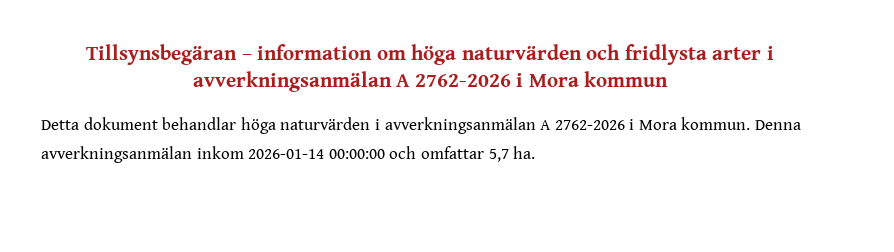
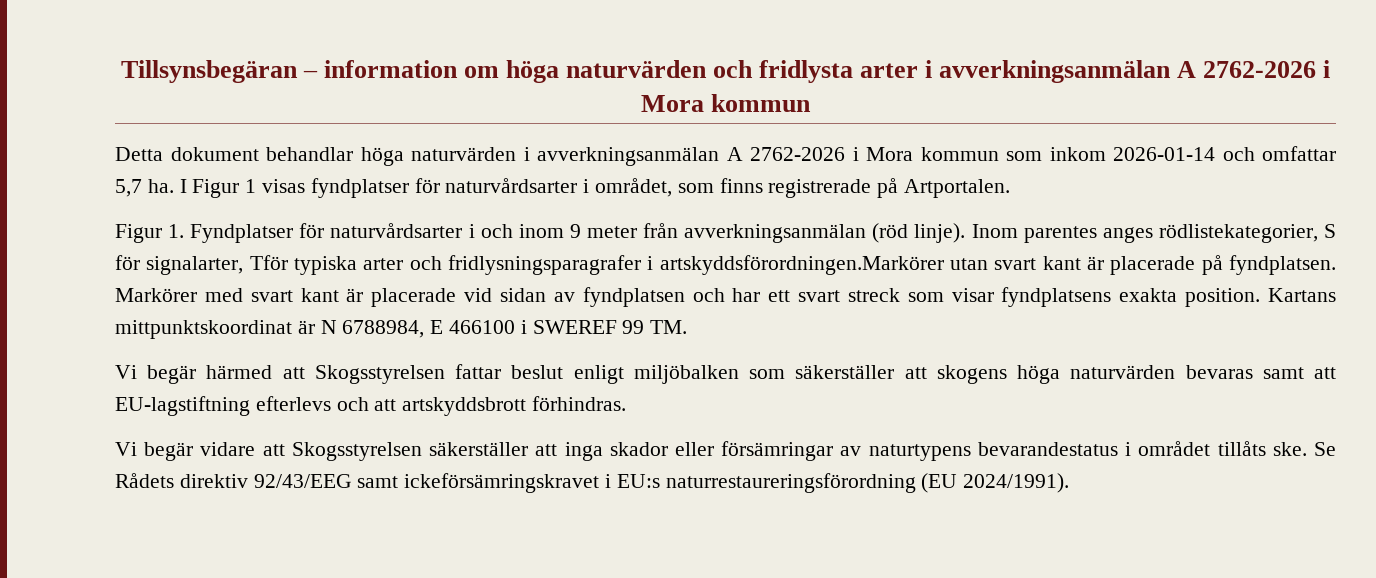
[681,117,802,130] [41,146,192,163] kommun. Denna avverkningsanmälan -> [920,147,1042,161] kommun som
[328,149,385,159] 00:00:00 -> (1215, 154) none
(536, 152) none -> [179,178,1011,198] [115,223,1336,243] [115,255,1336,275] [115,287,1336,307] [115,320,688,339] [115,364,1337,384] [115,396,627,416] [115,441,1336,461] [115,473,1070,493] I Figur 1 visas fyndplatser för naturvårdsarter i området, som finns registrerade på Artportalen. // Figur 1. Fyndplatser för naturvårdsarter i och inom 9 meter från avverkningsanmälan (röd linje). Inom parentes anges rödlistekategorier, S för signalarter, Tför typiska arter och fridlysningsparagrafer i artskyddsförordningen.Markörer utan svart kant är placerade på fyndplatsen. Markörer med svart kant är placerade vid sidan av fyndplatsen och har ett svart streck som visar fyndplatsens exakta position. Kartans mittpunktskoordinat är N 6788984, E 466100 i SWEREF 99 TM. // Vi begär härmed att Skogsstyrelsen fattar beslut enligt miljöbalken som säkerställer att skogens höga naturvärden bevaras samt att EU-lagstiftning efterlevs och att artskyddsbrott förhindras. // Vi begär vidare att Skogsstyrelsen säkerställer att inga skador eller försämringar av naturtypens bevarandestatus i området tillåts ske. Se Rådets direktiv 92/43/EEG samt ickeförsämringskravet i EU:s naturrestaureringsförordning (EU 2024/1991).

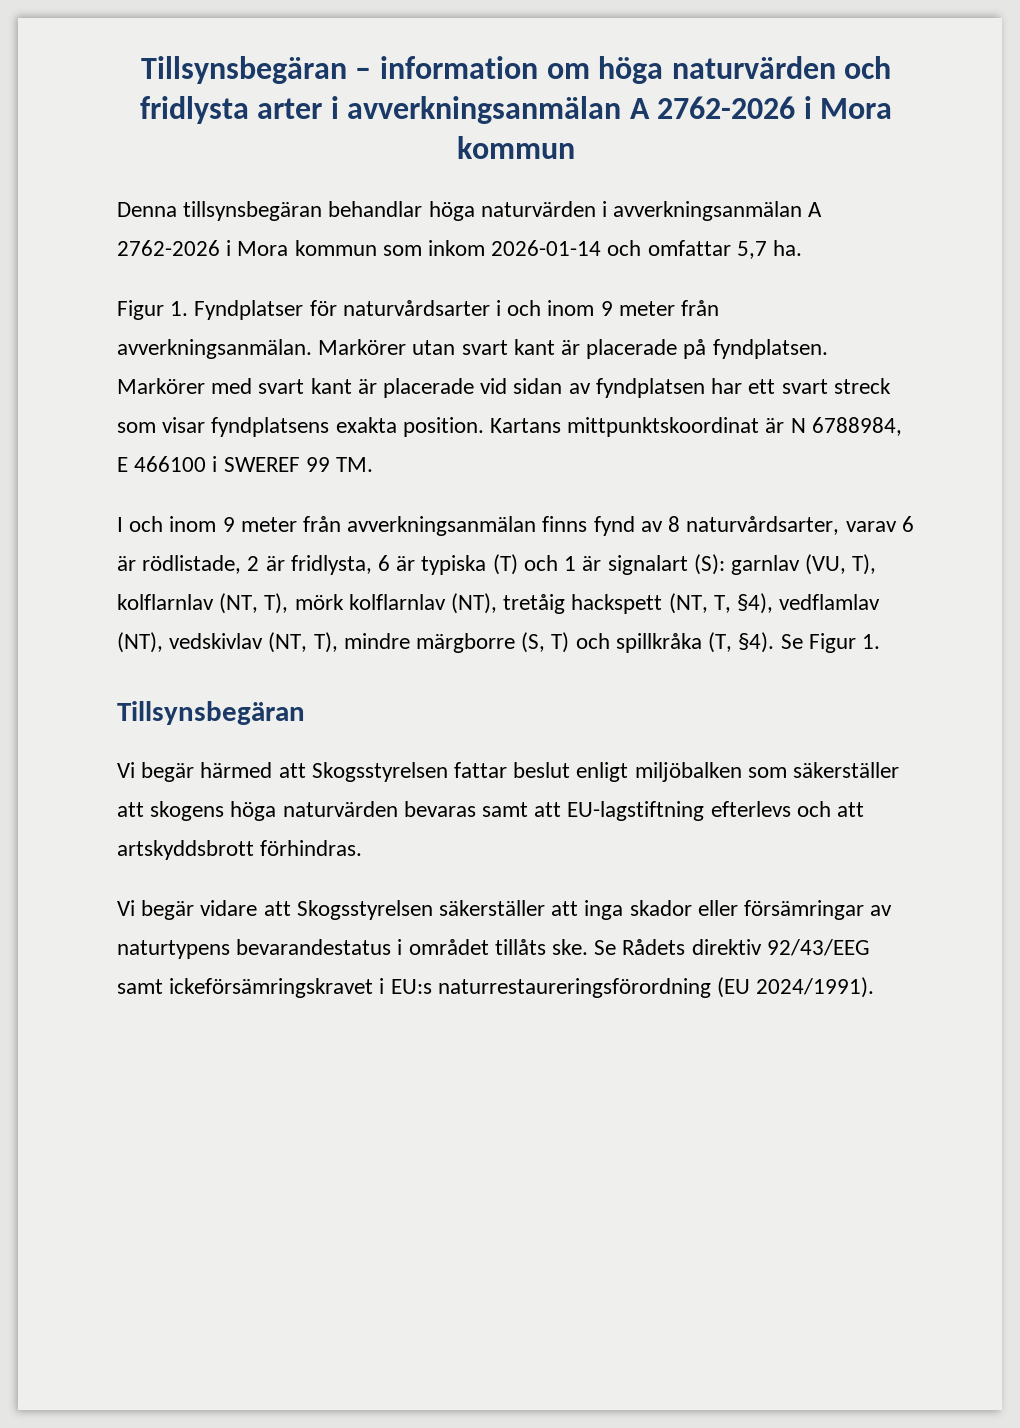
[115,147,259,161] Detta dokument -> [117,201,323,221] Denna tillsynsbegäran
[179,178,1011,198] I Figur 1 visas fyndplatser för naturvårdsarter i området, som finns registrerade på Artportalen. -> (803, 248) none
[684,223,1336,243] [115,255,944,275] avverkningsanmälan (röd linje). Inom parentes anges rödlistekategorier, S för signalarter, Tför typiska arter och fridlysningsparagrafer i artskyddsförordningen.Markörer -> [117,339,407,359] avverkningsanmälan. Markörer
[692,288,725,302] och -> (705, 388) none
(688, 327) none -> [117,516,914,536] [117,554,877,575] [117,593,881,614] [117,632,880,653] [117,701,305,725] // I och inom 9 meter från avverkningsanmälan finns fynd av 8 naturvårdsarter, varav 6 är rödlistade, 2 är fridlysta, 6 är typiska (T) och 1 är signalart (S): garnlav (VU, T), kolflarnlav (NT, T), mörk kolflarnlav (NT), tretåig hackspett (NT, T, §4), vedflamlav (NT), vedskivlav (NT, T), mindre märgborre (S, T) och spillkråka (T, §4). Se Figur 1. // Tillsynsbegäran

